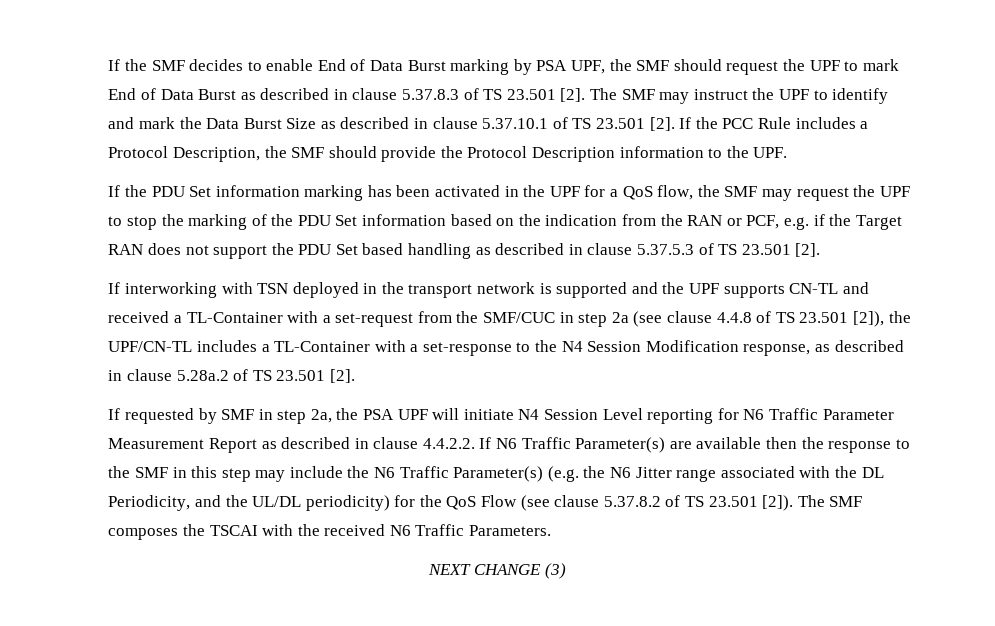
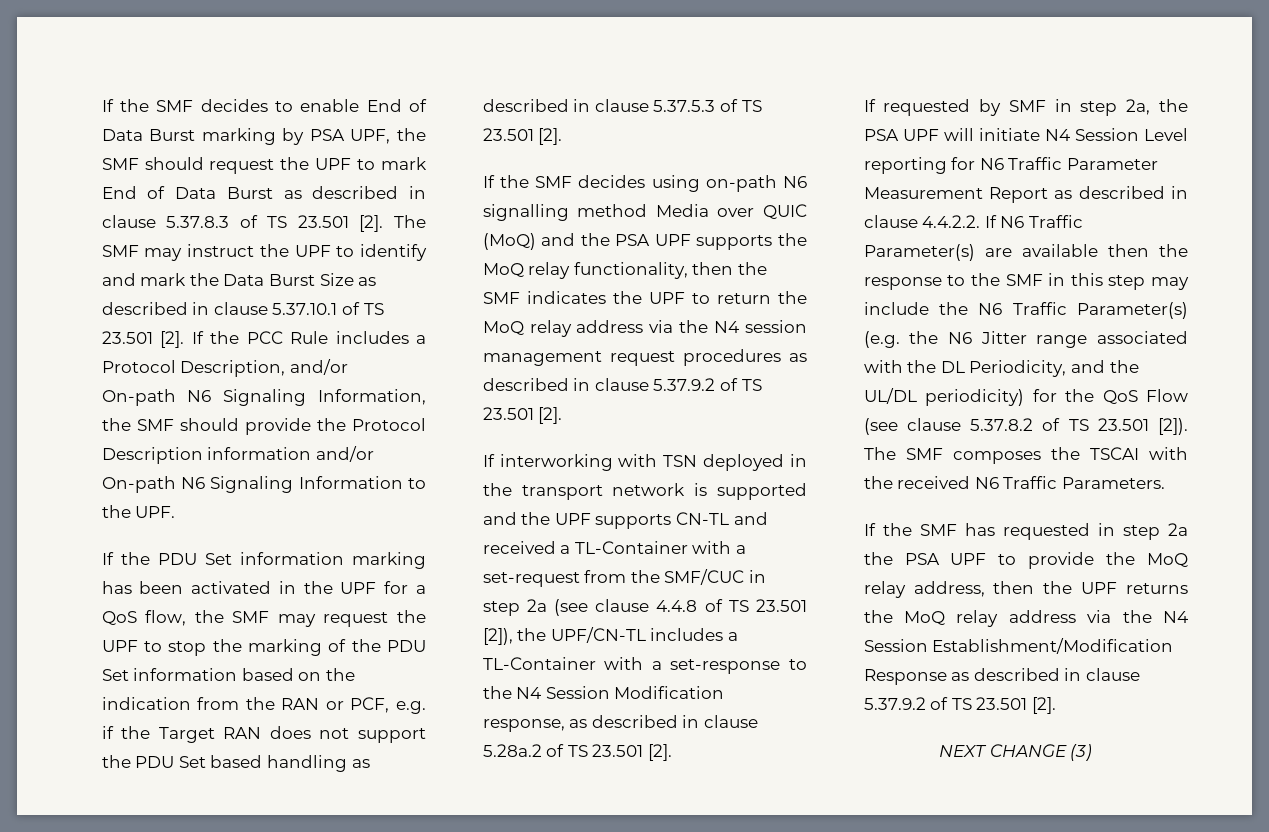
(260, 154) none -> [289,359,348,375] [101,389,426,406] and/or On-path N6 Signaling Information,
(704, 152) none -> [315,446,374,462] [101,476,403,493] and/or On-path N6 Signaling Information
(821, 250) none -> [482,175,807,192] [482,204,807,221] [482,233,807,250] [482,262,768,279] [482,291,807,304] [482,320,807,337] [482,349,807,366] [482,378,762,391] [482,407,563,424] // If the SMF decides using on-path N6 signalling method Media over QUIC (MoQ) and the PSA UPF supports the MoQ relay functionality, then the SMF indicates the UPF to return the MoQ relay address via the N4 session management request procedures as described in clause 5.37.9.2 of TS 23.501 [2].
(552, 530) none -> [863,523,1188,540] [863,552,1188,569] [863,581,1188,598] [863,610,1188,627] [863,638,1174,654] [863,668,1141,685] [863,697,1057,714] // If the SMF has requested in step 2a the PSA UPF to provide the MoQ relay address, then the UPF returns the MoQ relay address via the N4 Session Establishment/Modification Response as described in clause 5.37.9.2 of TS 23.501 [2].

